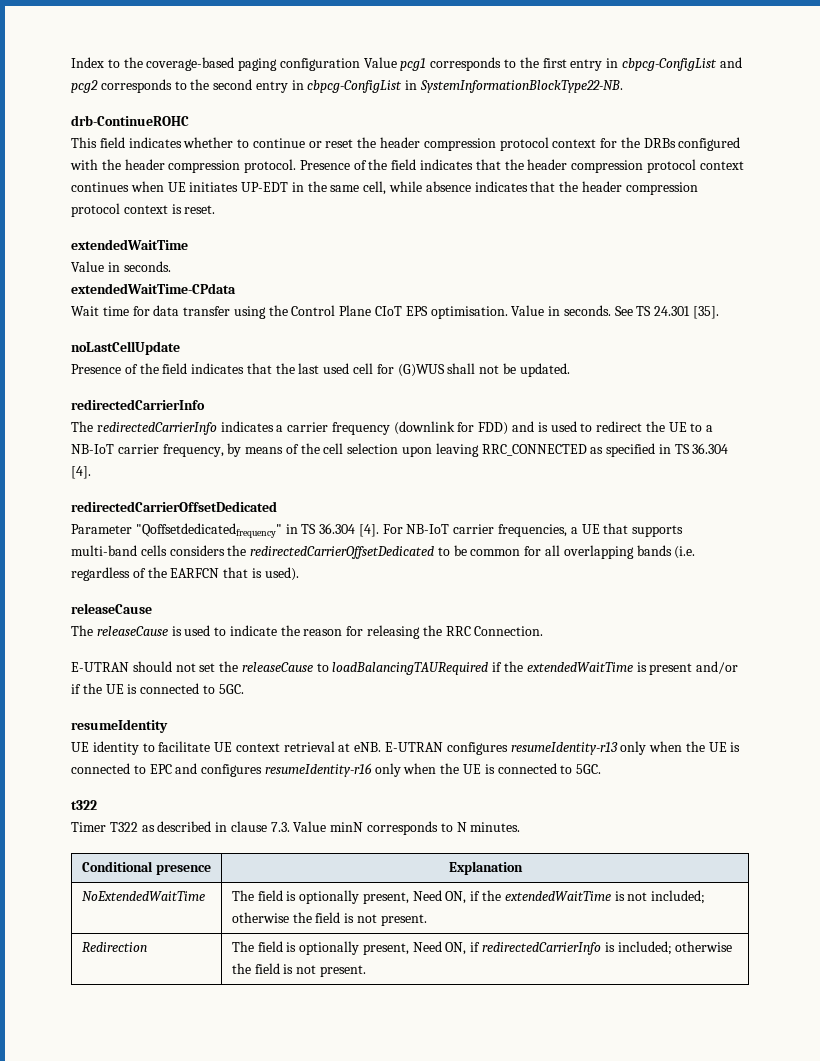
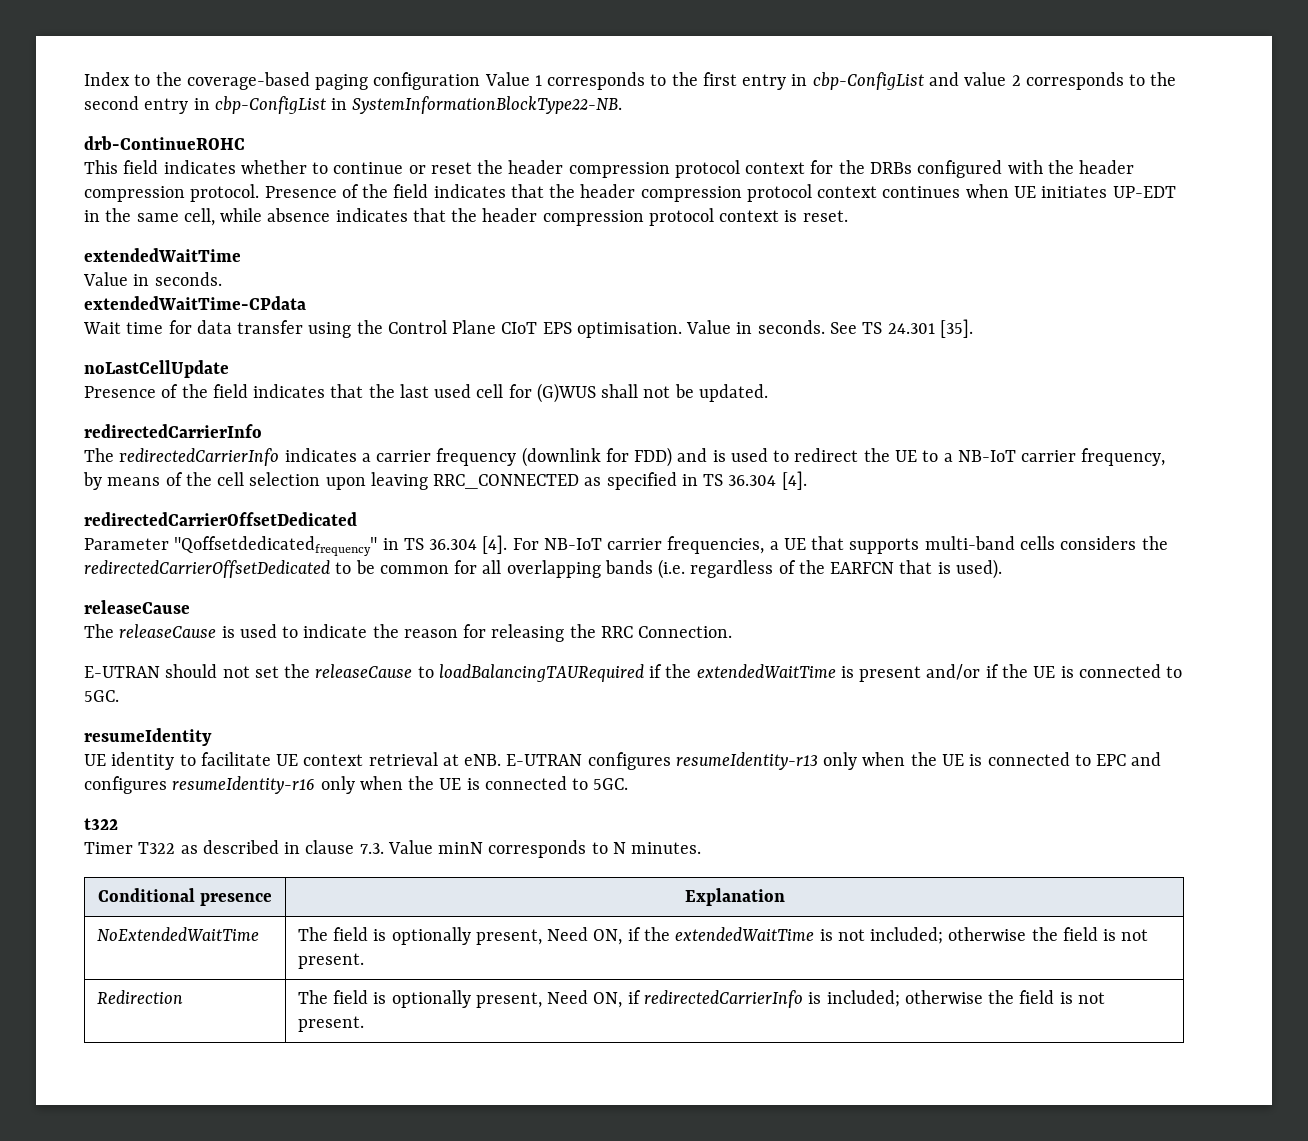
[400,58,427,71] pcg1 -> [534,75,542,86] 1
[621,57,742,71] [71,80,98,93] cbpcg-ConfigList and pcg2 -> [812,72,1021,90] cbp-ConfigList and value 2
[307,80,403,93] cbpcg-ConfigList -> [214,96,326,114] cbp-ConfigList

